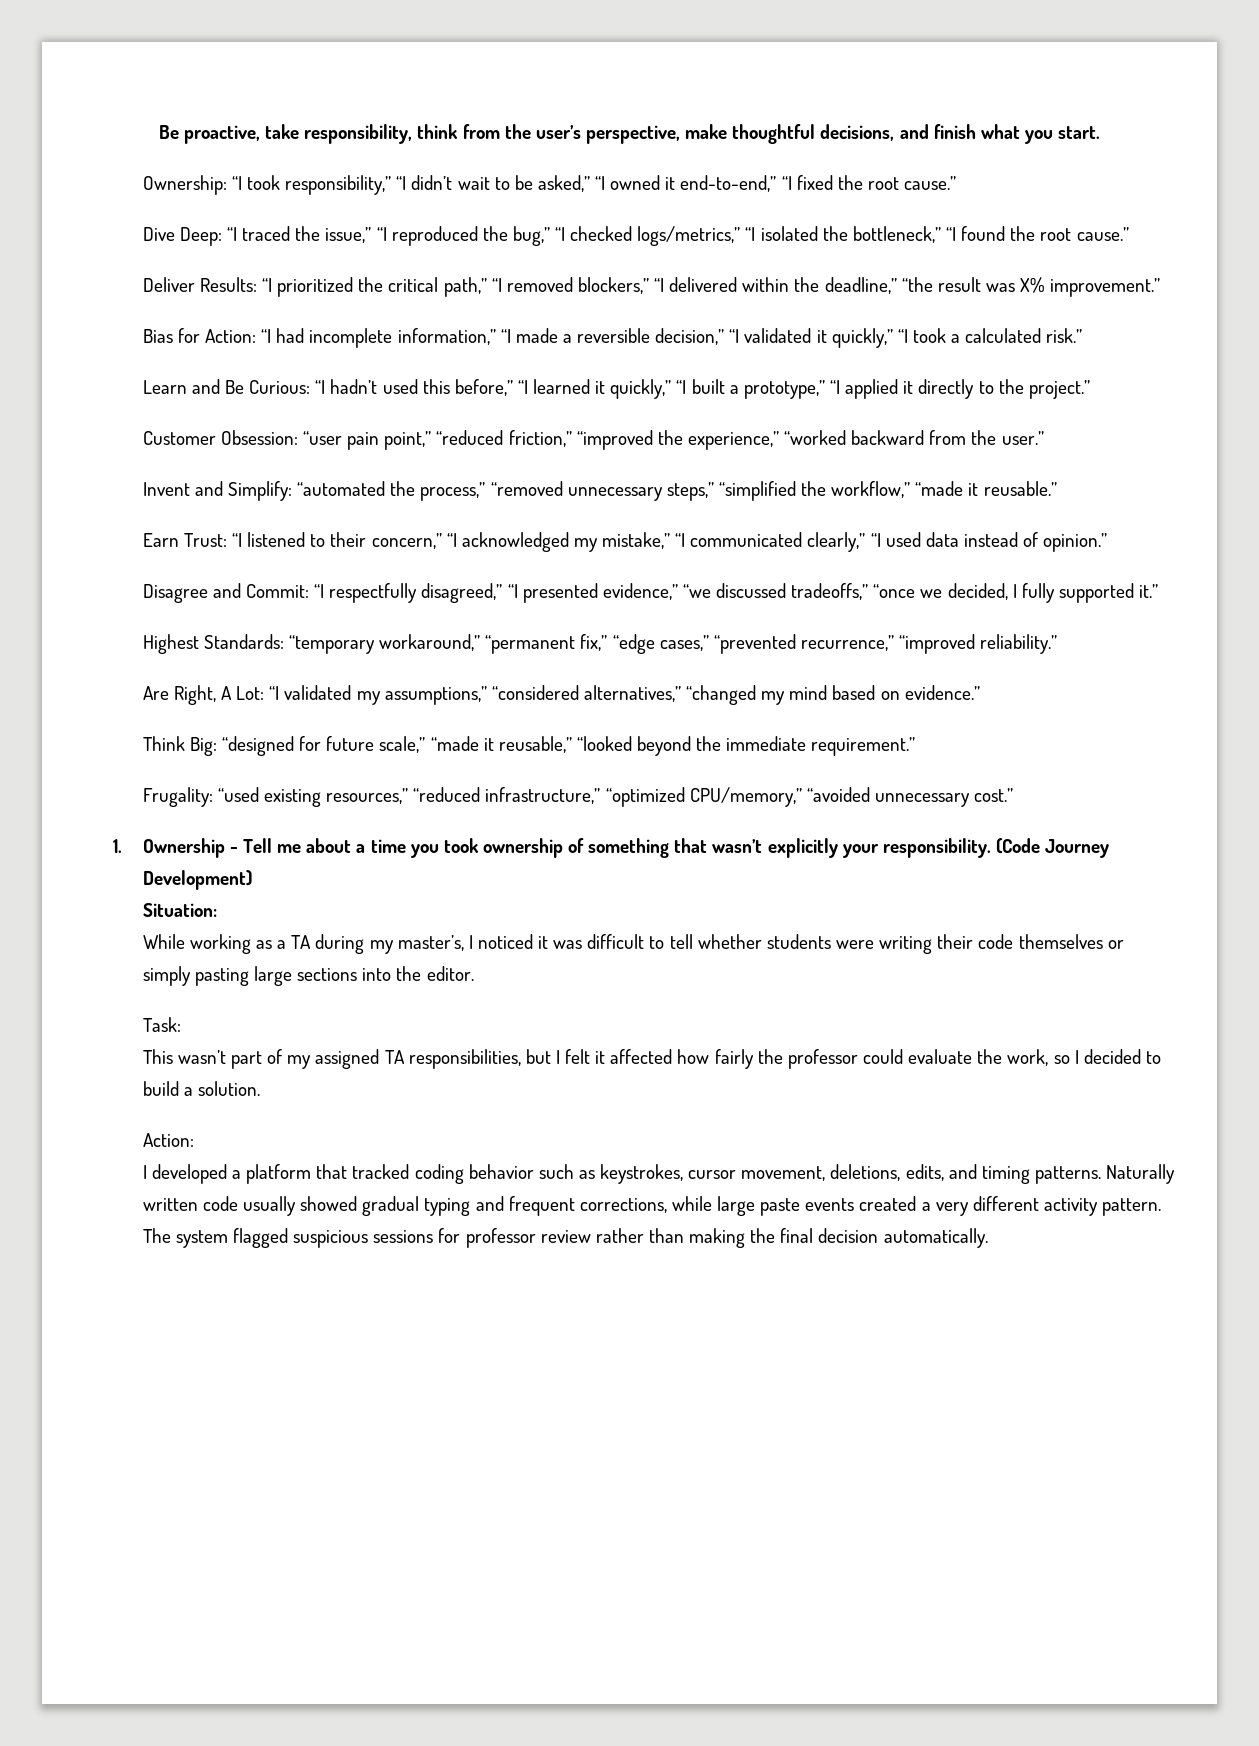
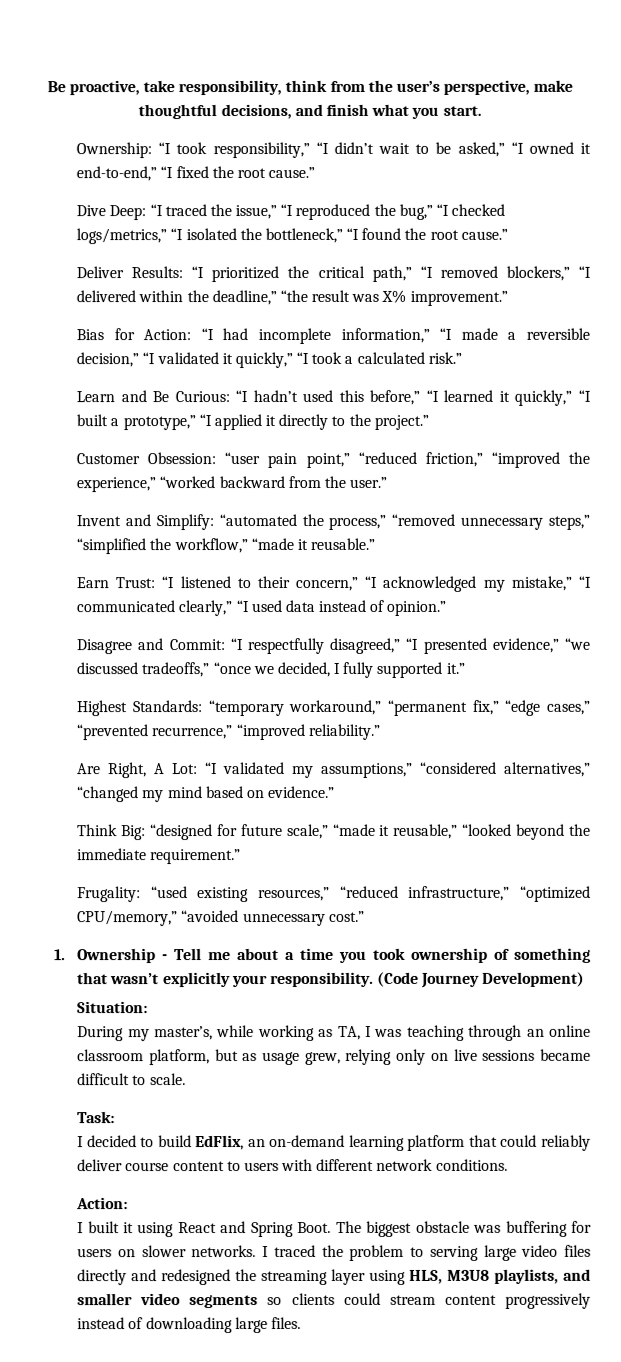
[142,934,1124,954] [142,966,474,986] [142,1017,181,1032] [142,1049,1161,1069] [142,1081,261,1096] [142,1133,194,1147] [142,1164,1176,1184] [142,1196,1162,1216] [142,1228,988,1248] While working as a TA during my master’s, I noticed it was difficult to tell whether students were writing their code themselves or simply pasting large sections into the editor. // Task: // This wasn’t part of my assigned TA responsibilities, but I felt it affected how fairly the professor could evaluate the work, so I decided to build a solution. // Action: // I developed a platform that tracked coding behavior such as keystrokes, cursor movement, deletions, edits, and timing patterns. Naturally written code usually showed gradual typing and frequent corrections, while large paste events created a very different activity pattern. The system flagged suspicious sessions for professor review rather than making the final decision automatically. -> [77,1024,592,1042] [77,1048,591,1066] [77,1073,186,1086] [77,1111,116,1124] [77,1134,591,1151] [77,1158,508,1172] [76,1197,129,1210] [77,1220,592,1238] [77,1244,591,1261] [77,1268,591,1286] [77,1292,591,1309] [77,1317,301,1334] During my master’s, while working as TA, I was teaching through an online classroom platform, but as usage grew, relying only on live sessions became difficult to scale. // Task: // I decided to build EdFlix, an on-demand learning platform that could reliably deliver course content to users with different network conditions. // Action: // I built it using React and Spring Boot. The biggest obstacle was buffering for users on slower networks. I traced the problem to serving large video files directly and redesigned the streaming layer using HLS, M3U8 playlists, and smaller video segments so clients could stream content progressively instead of downloading large files.

